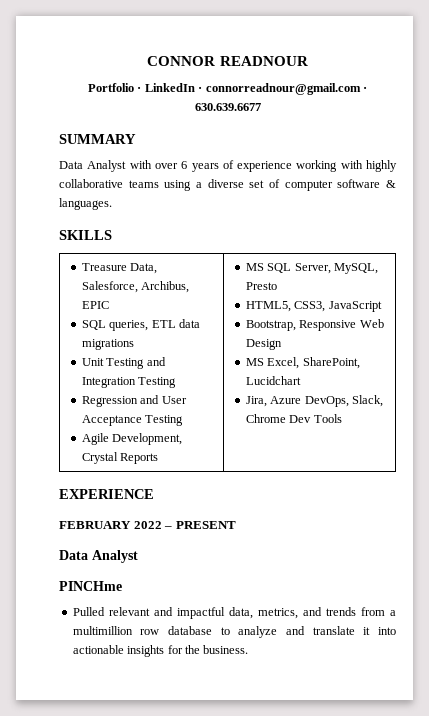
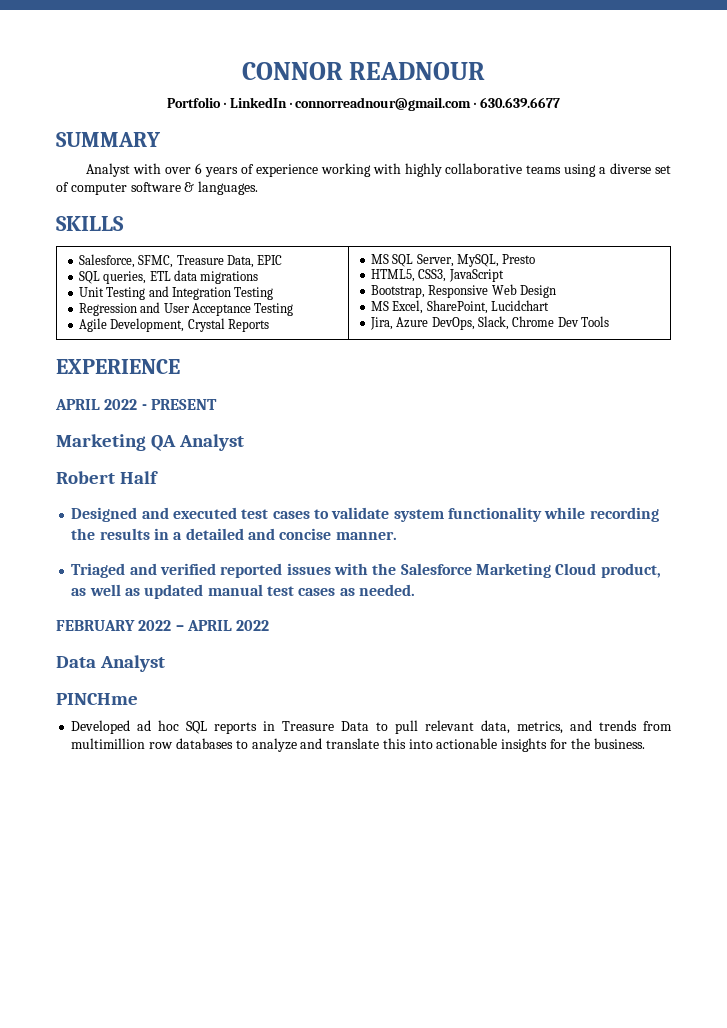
[59,161,83,169] Data -> (161, 139) none
[81,263,158,274] [81,281,190,293] Treasure Data, Salesforce, Archibus, -> [78,254,254,268] Salesforce, SFMC, Treasure Data,
(154, 494) none -> [55,399,217,410] [56,434,245,451] [56,471,159,484] [71,507,659,522] [71,528,397,540] [71,563,661,578] [71,584,415,599] // APRIL 2022 - PRESENT // Marketing QA Analyst // Robert Half // Designed and executed test cases to validate system functionality while recording the results in a detailed and concise manner. // Triaged and verified reported issues with the Salesforce Marketing Cloud product, as well as updated manual test cases as needed.
[175,521,236,529] PRESENT -> [186,620,270,631] APRIL 2022
[72,607,225,619] Pulled relevant and impactful -> [71,720,475,734] Developed ad hoc SQL reports in Treasure Data to pull relevant
[389,610,396,616] a -> (673, 726) none
[168,626,213,635] database -> [175,738,233,749] databases
[363,627,371,635] it -> [382,738,406,749] this

